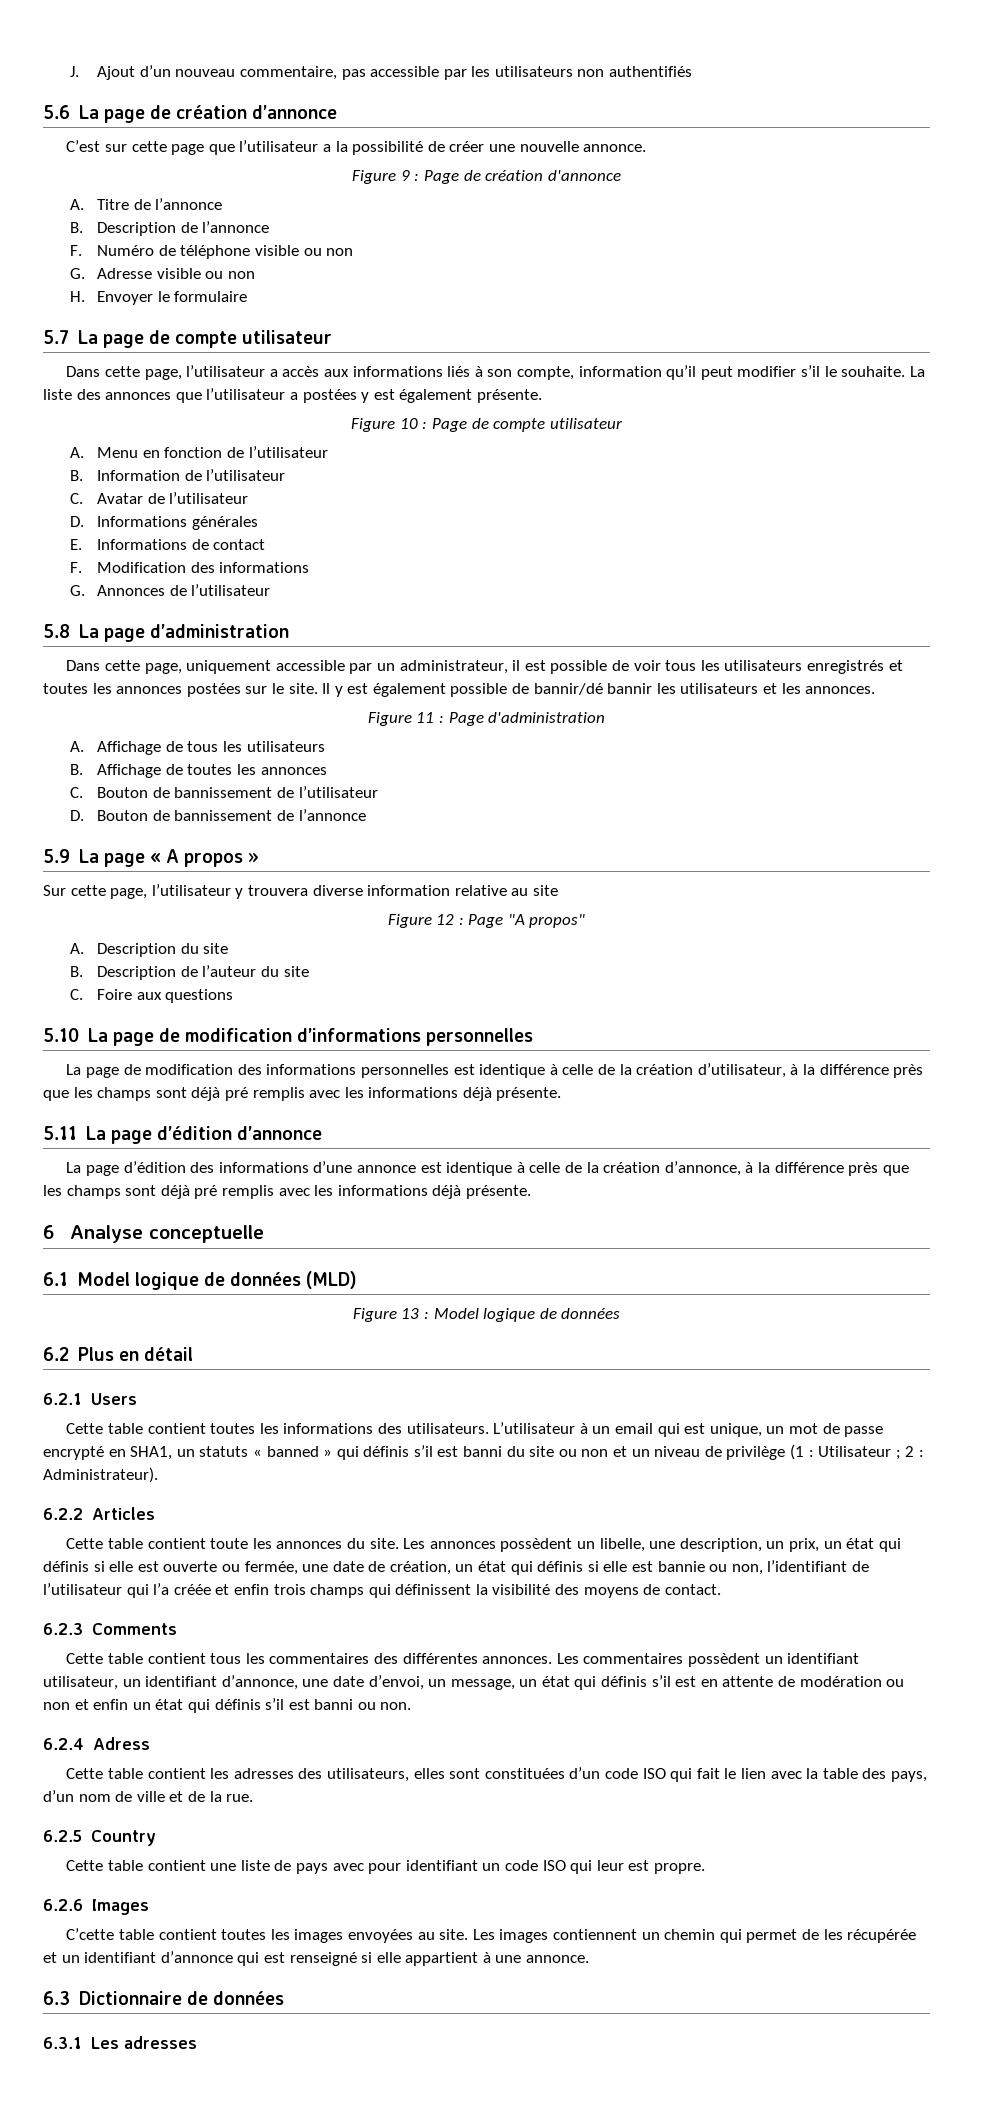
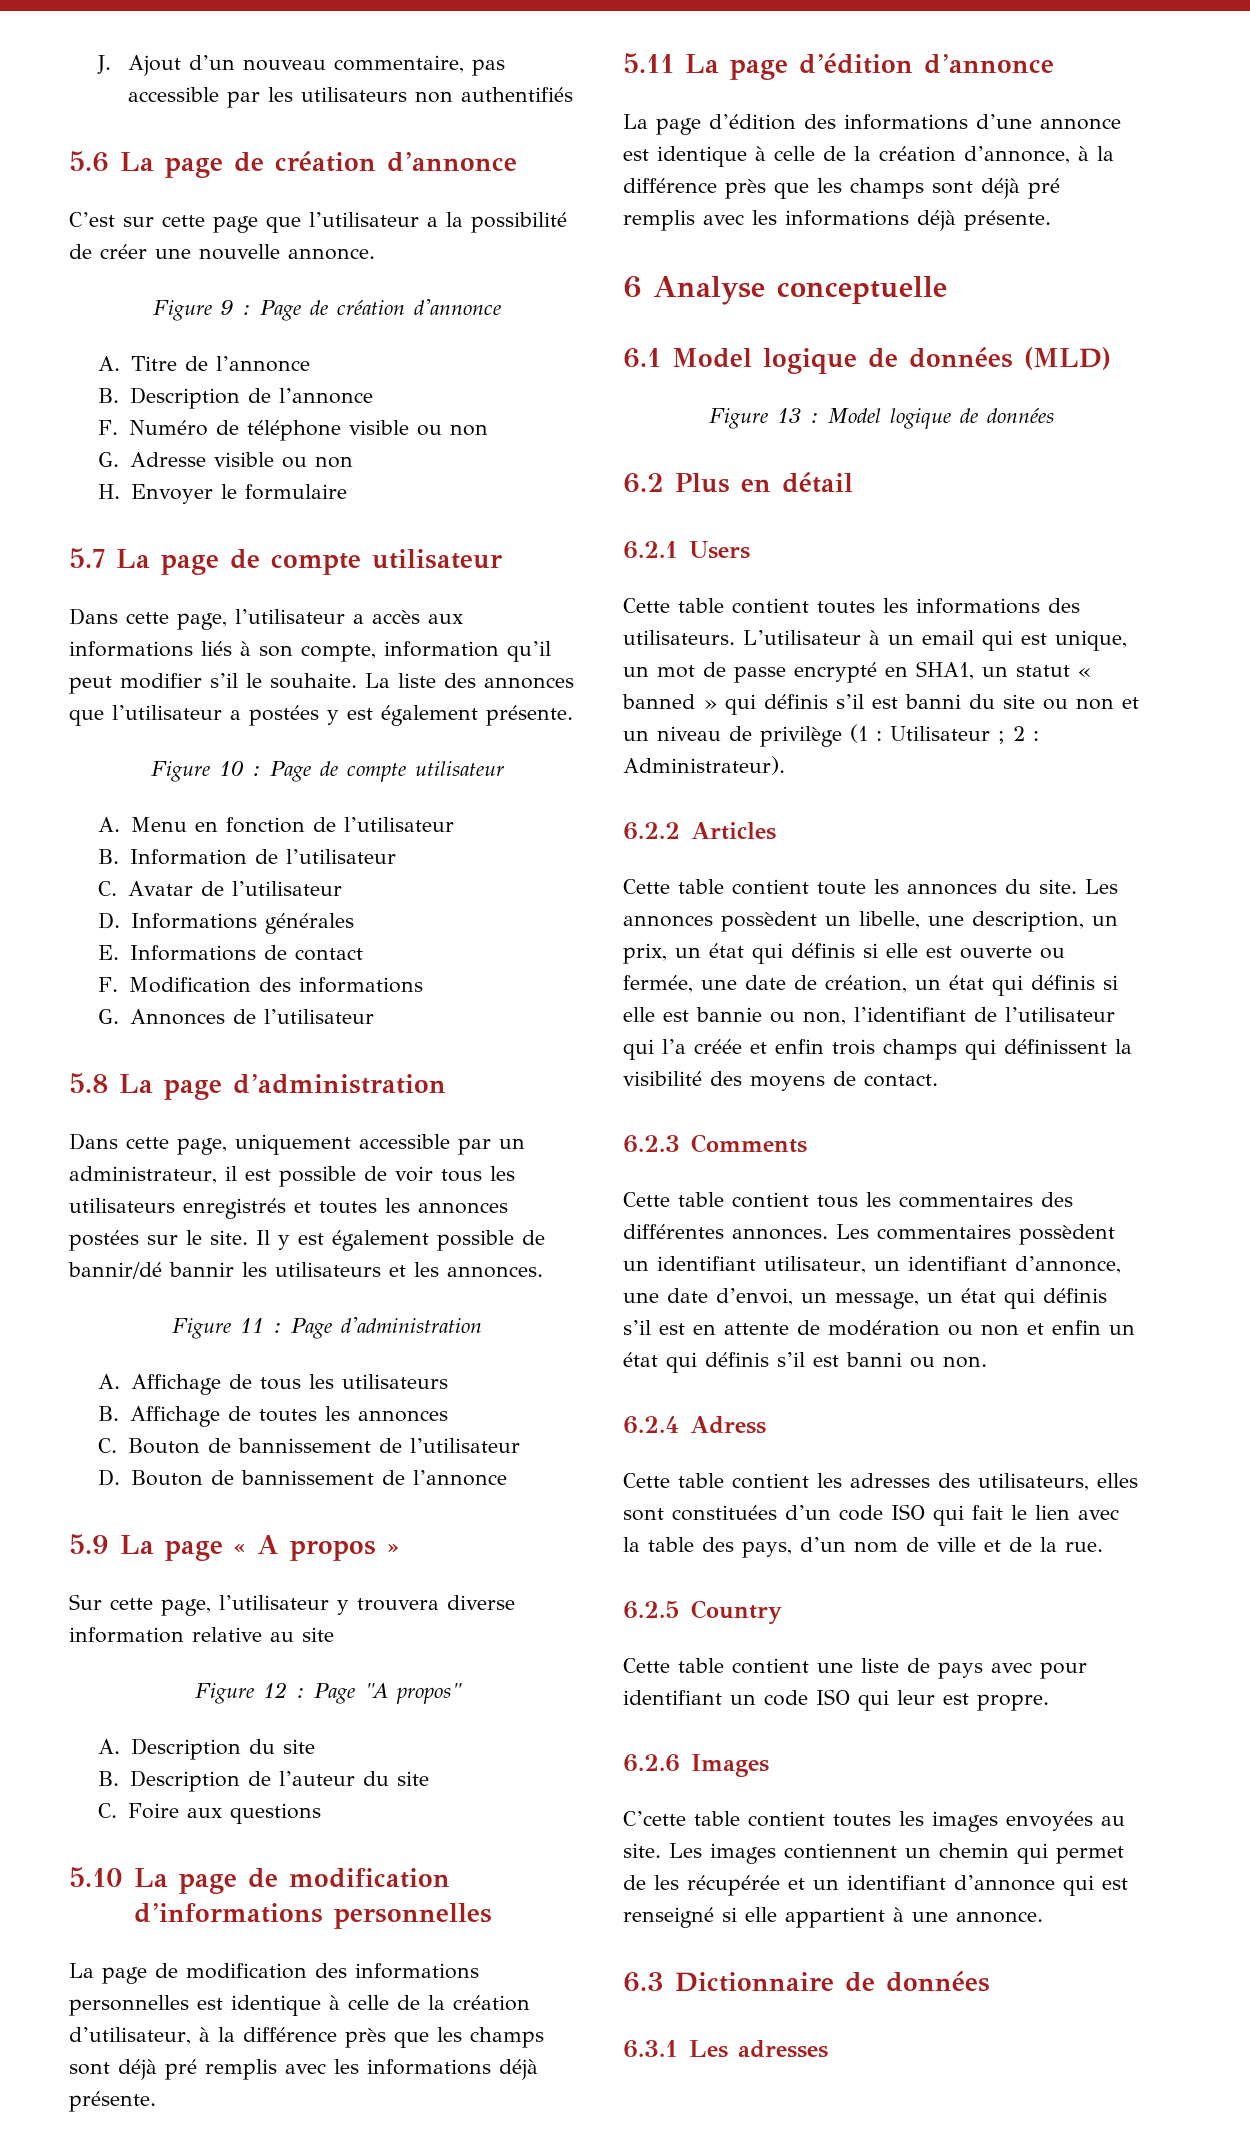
[199,1446,249,1457] statuts -> [1016,665,1070,677] statut

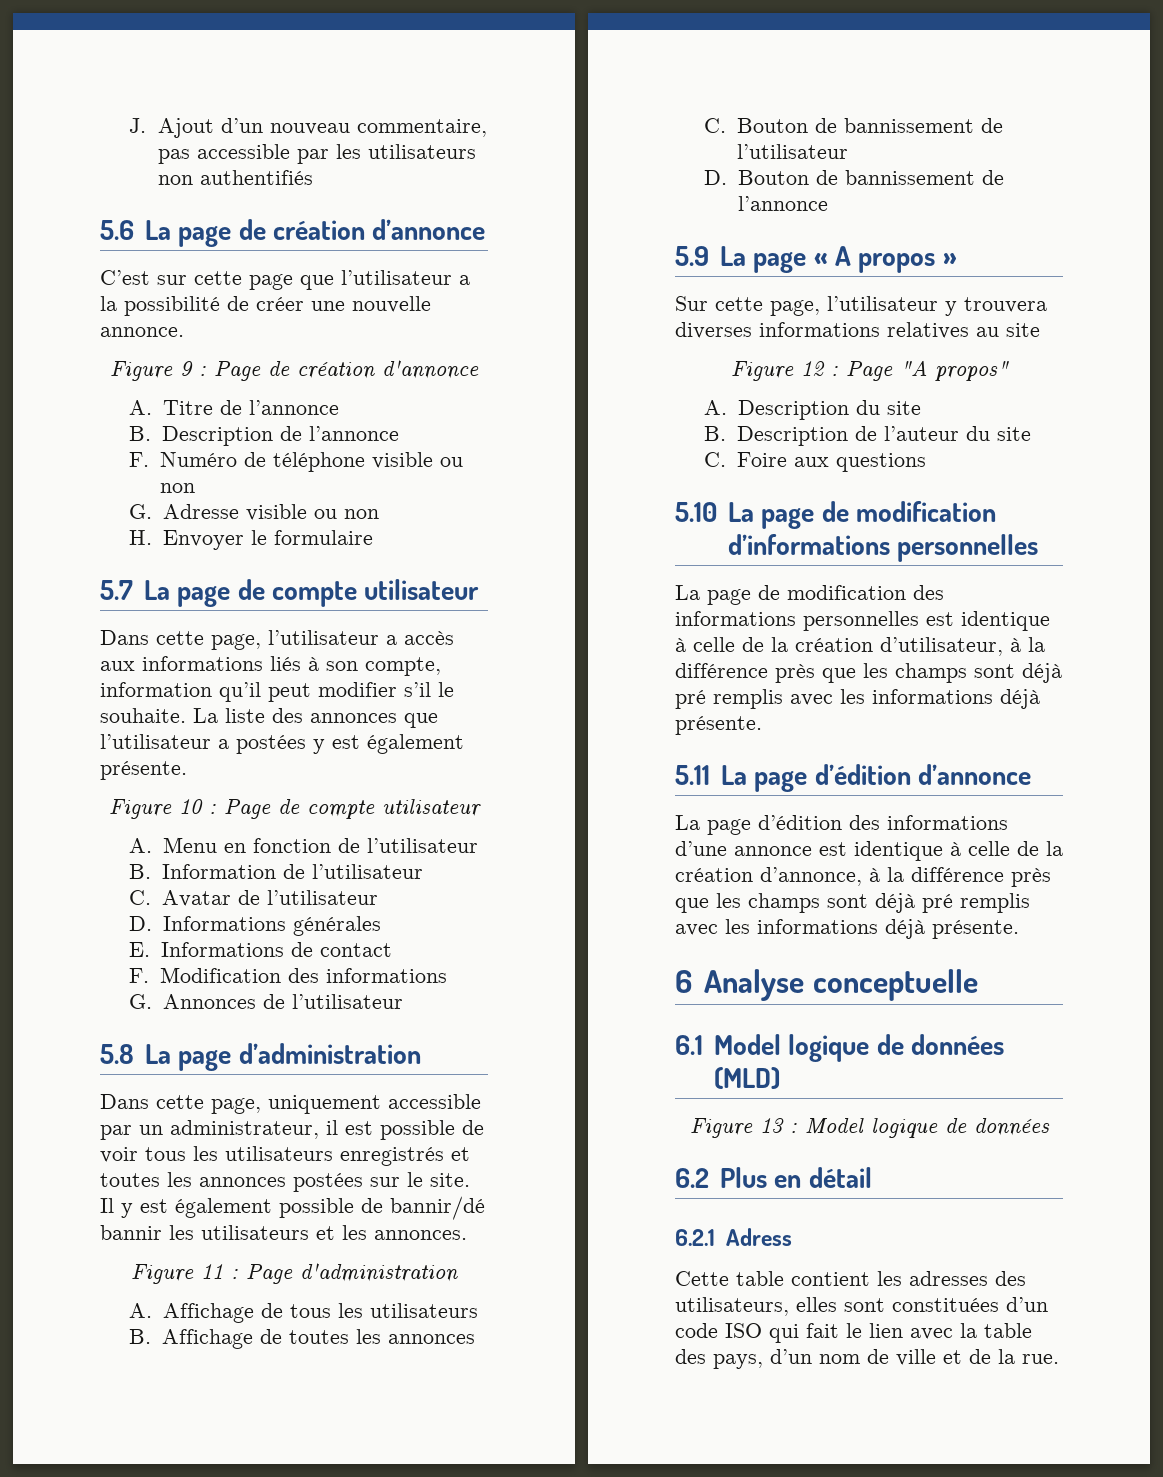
[447,1595,515,1610] [69,1627,262,1643] diverse information relative -> [675,322,969,339] diverses informations relatives
[688,541,750,559] [623,598,1080,614] [623,630,1127,651] [623,661,1092,683] [622,694,1139,715] [623,724,1039,747] [623,756,785,775] [623,822,776,840] [623,879,1118,895] [623,911,1118,932] [623,943,1065,964] [623,975,1118,996] [623,1007,1115,1025] [623,1039,1132,1060] [623,1071,938,1091] [623,1134,807,1153] [623,1192,1073,1208] [623,1224,1115,1245] [623,1256,1121,1274] [623,1288,1107,1309] [623,1320,1135,1336] [623,1352,987,1373] [623,1416,679,1434] Users // Cette table contient toutes les informations des utilisateurs. L’utilisateur à un email qui est unique, un mot de passe encrypté en SHA1, un statut « banned » qui définis s’il est banni du site ou non et un niveau de privilège (1 : Utilisateur ; 2 : Administrateur). // 6.2.2 Articles // Cette table contient toute les annonces du site. Les annonces possèdent un libelle, une description, un prix, un état qui définis si elle est ouverte ou fermée, une date de création, un état qui définis si elle est bannie ou non, l’identifiant de l’utilisateur qui l’a créée et enfin trois champs qui définissent la visibilité des moyens de contact. // 6.2.3 Comments // Cette table contient tous les commentaires des différentes annonces. Les commentaires possèdent un identifiant utilisateur, un identifiant d’annonce, une date d’envoi, un message, un état qui définis s’il est en attente de modération ou non et enfin un état qui définis s’il est banni ou non. // 6.2.4 -> (715, 1237) none
[623,1600,782,1625] [623,1658,1087,1679] [623,1689,1049,1711] [623,1754,769,1777] [623,1811,1125,1832] [623,1843,1124,1864] [623,1875,1128,1896] [623,1907,1043,1928] [623,1971,990,1992] [623,2040,828,2058] // 6.2.5 Country // Cette table contient une liste de pays avec pour identifiant un code ISO qui leur est propre. // 6.2.6 Images // C’cette table contient toutes les images envoyées au site. Les images contiennent un chemin qui permet de les récupérée et un identifiant d’annonce qui est renseigné si elle appartient à une annonce. // 6.3 Dictionnaire de données // 6.3.1 Les adresses -> (1059, 1359) none

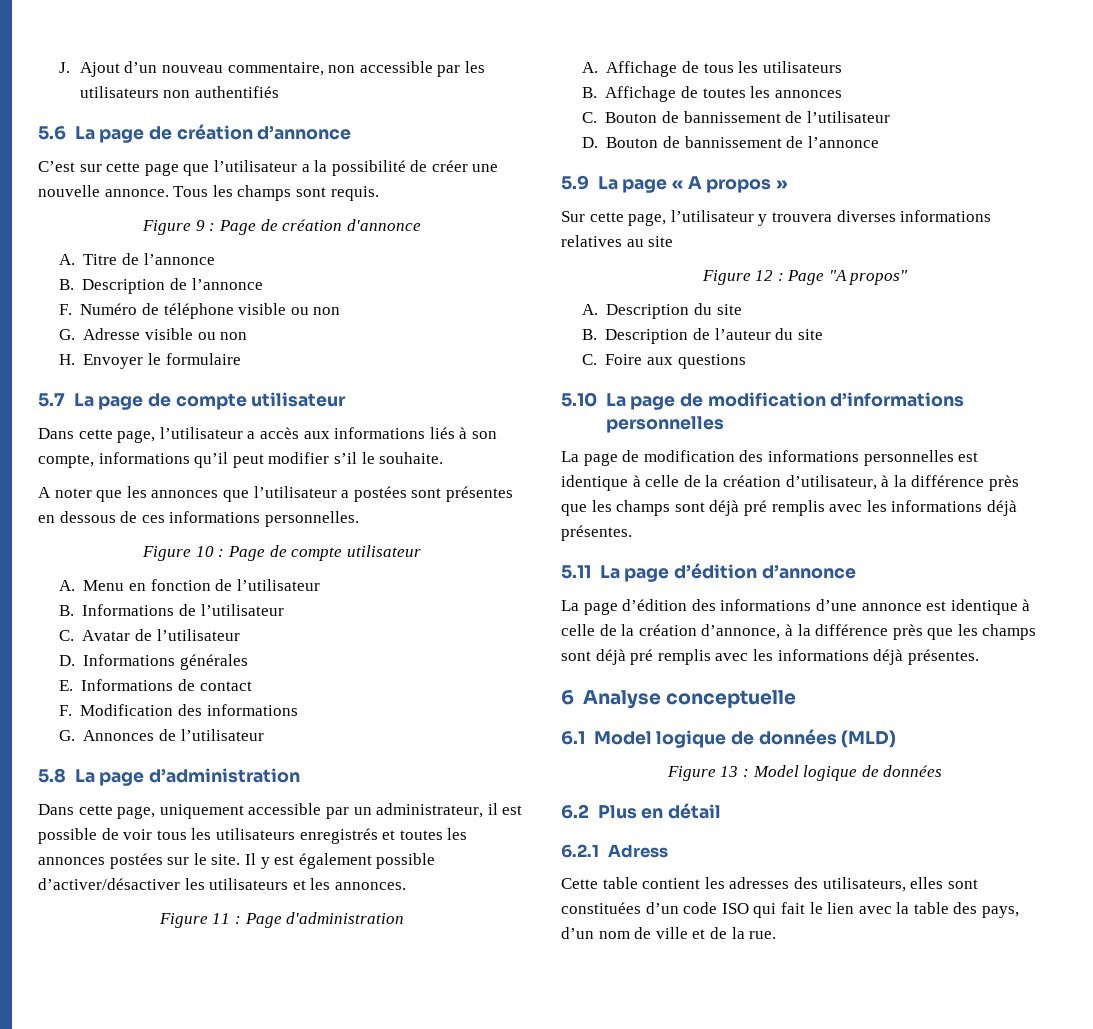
[158,149,191,164] pas -> [328,65,356,73] non
(184, 332) none -> [173,185,379,201] Tous les champs sont requis.
[100,682,212,697] information -> [98,452,190,464] informations
[193,708,303,723] La liste des -> [38,486,147,502] // A noter que les
[313,734,464,754] [100,761,187,780] y est également présente. -> [411,486,513,502] [38,511,359,527] sont présentes en dessous de ces informations personnelles.
[161,864,276,879] Information -> [82,604,175,616] Informations
[361,1196,485,1220] [100,1225,162,1240] de bannir/dé bannir -> [38,878,180,890] d’activer/désactiver
[675,716,762,735] présente. -> [561,525,632,541] présentes.
[932,920,1019,939] présente. -> [907,649,979,665] présentes.

